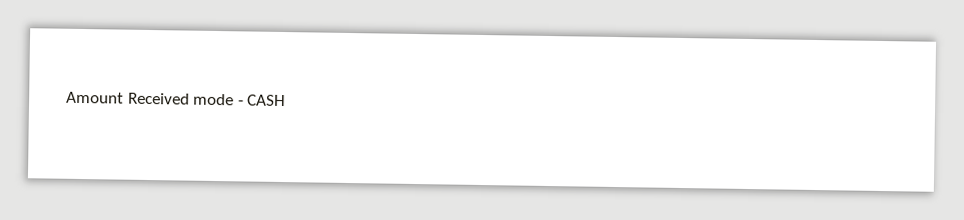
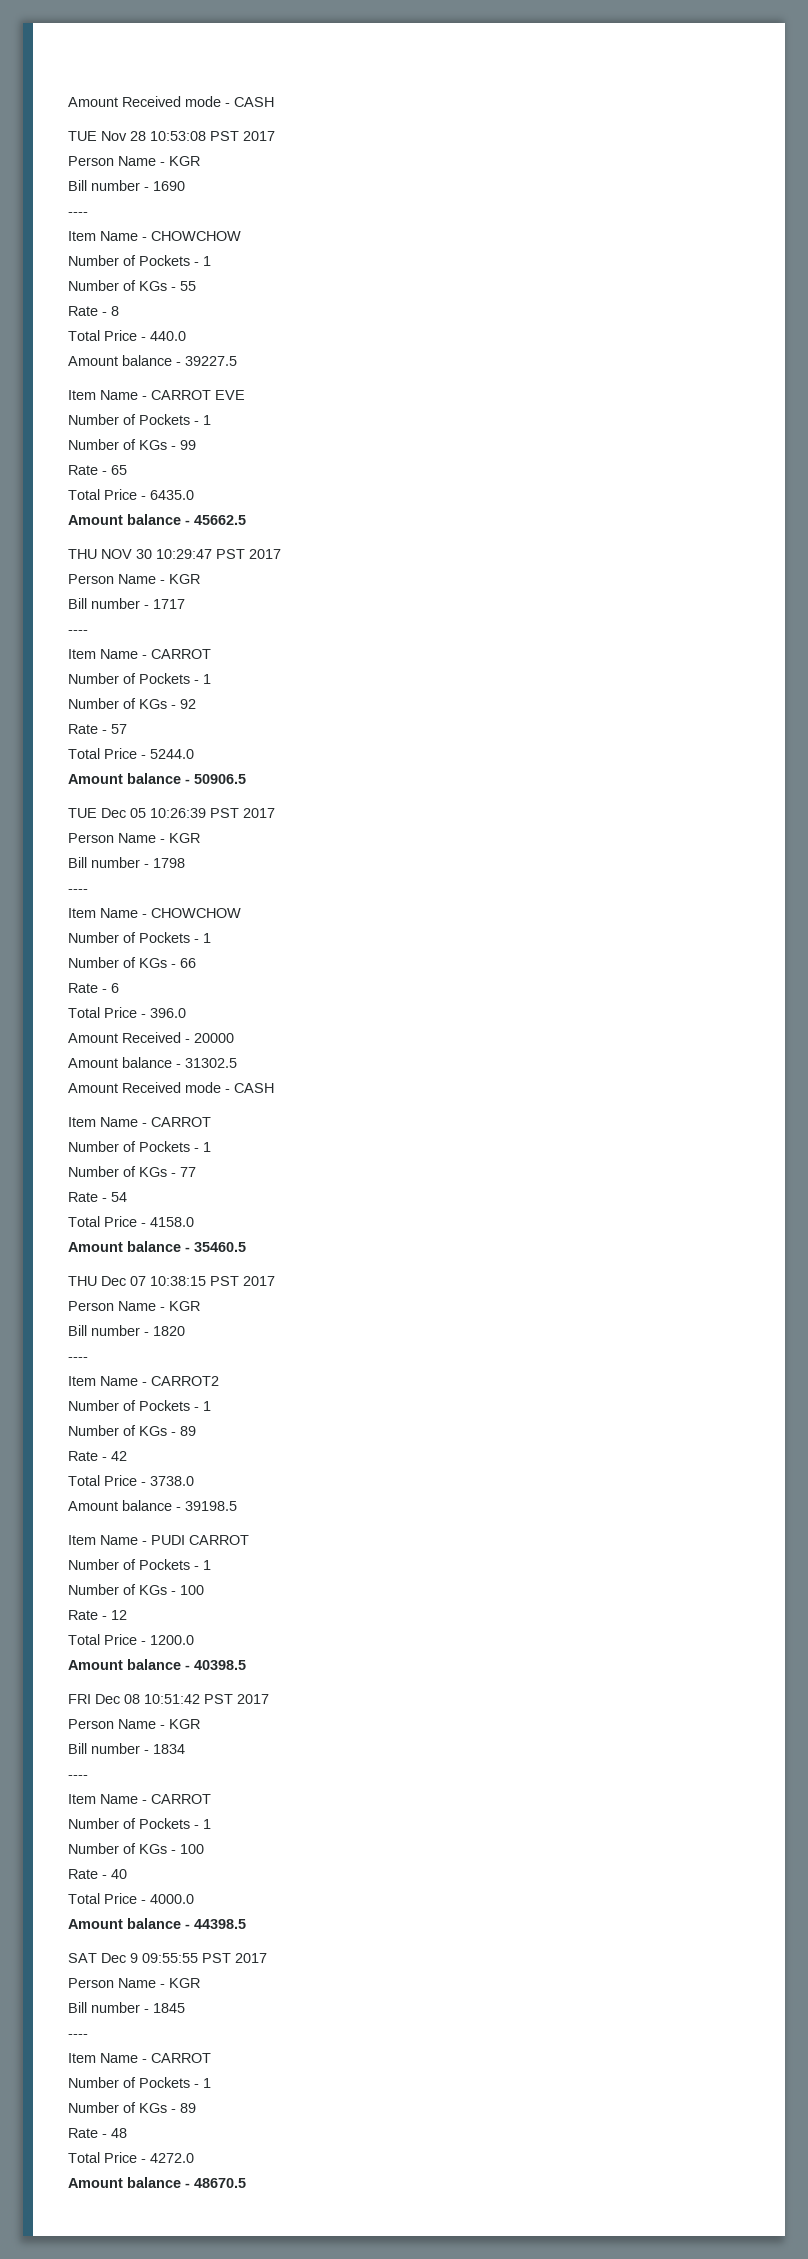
[66,91,287,107] Amount Received mode - CASH -> [68,96,274,107] [68,131,275,141] [68,156,200,166] [68,180,185,191] [68,212,88,216] [68,231,241,241] [68,255,211,266] [68,280,196,291] [68,306,119,316] [68,330,186,341] [68,355,237,366] [68,390,245,400] [68,414,211,425] [68,439,196,450] [68,465,127,475] [68,489,194,500] [68,514,246,525] [68,549,281,559] [68,574,200,584] [68,598,185,609] [68,630,88,634] [68,649,211,659] [68,673,211,684] [68,698,196,709] [68,724,127,734] [68,748,194,759] [68,773,246,784] [68,808,275,818] [68,833,200,843] [68,857,185,868] [68,889,88,893] [68,908,241,918] [68,932,211,943] [68,957,196,968] [68,983,119,993] [68,1007,186,1018] [68,1032,234,1043] [68,1057,237,1068] [68,1082,274,1093] [68,1117,211,1127] [68,1141,211,1152] [68,1166,196,1177] [68,1192,127,1202] [68,1216,194,1227] [68,1241,246,1252] [68,1276,275,1286] [68,1301,200,1311] [68,1325,185,1336] [68,1357,88,1361] [68,1376,219,1386] [68,1400,211,1411] [68,1425,196,1436] [68,1451,127,1461] [68,1475,194,1486] [68,1500,237,1511] [68,1535,249,1545] [68,1559,211,1570] [68,1584,204,1595] [68,1610,127,1620] [68,1634,194,1645] [68,1659,246,1670] [68,1694,269,1704] [68,1719,200,1729] [68,1743,185,1754] [68,1775,88,1779] [68,1794,211,1804] [68,1818,211,1829] [68,1843,204,1854] [68,1869,127,1879] [68,1893,194,1904] [68,1918,246,1929] [68,1953,267,1963] [68,1978,200,1988] [68,2002,185,2013] [68,2034,88,2038] [68,2053,211,2063] [68,2077,211,2088] [68,2102,196,2113] [68,2128,127,2138] [68,2152,194,2163] [68,2177,246,2188] Amount Received mode - CASH // TUE Nov 28 10:53:08 PST 2017 // Person Name - KGR // Bill number - 1690 // ---- // Item Name - CHOWCHOW // Number of Pockets - 1 // Number of KGs - 55 // Rate - 8 // Total Price - 440.0 // Amount balance - 39227.5 // Item Name - CARROT EVE // Number of Pockets - 1 // Number of KGs - 99 // Rate - 65 // Total Price - 6435.0 // Amount balance - 45662.5 // THU NOV 30 10:29:47 PST 2017 // Person Name - KGR // Bill number - 1717 // ---- // Item Name - CARROT // Number of Pockets - 1 // Number of KGs - 92 // Rate - 57 // Total Price - 5244.0 // Amount balance - 50906.5 // TUE Dec 05 10:26:39 PST 2017 // Person Name - KGR // Bill number - 1798 // ---- // Item Name - CHOWCHOW // Number of Pockets - 1 // Number of KGs - 66 // Rate - 6 // Total Price - 396.0 // Amount Received - 20000 // Amount balance - 31302.5 // Amount Received mode - CASH // Item Name - CARROT // Number of Pockets - 1 // Number of KGs - 77 // Rate - 54 // Total Price - 4158.0 // Amount balance - 35460.5 // THU Dec 07 10:38:15 PST 2017 // Person Name - KGR // Bill number - 1820 // ---- // Item Name - CARROT2 // Number of Pockets - 1 // Number of KGs - 89 // Rate - 42 // Total Price - 3738.0 // Amount balance - 39198.5 // Item Name - PUDI CARROT // Number of Pockets - 1 // Number of KGs - 100 // Rate - 12 // Total Price - 1200.0 // Amount balance - 40398.5 // FRI Dec 08 10:51:42 PST 2017 // Person Name - KGR // Bill number - 1834 // ---- // Item Name - CARROT // Number of Pockets - 1 // Number of KGs - 100 // Rate - 40 // Total Price - 4000.0 // Amount balance - 44398.5 // SAT Dec 9 09:55:55 PST 2017 // Person Name - KGR // Bill number - 1845 // ---- // Item Name - CARROT // Number of Pockets - 1 // Number of KGs - 89 // Rate - 48 // Total Price - 4272.0 // Amount balance - 48670.5

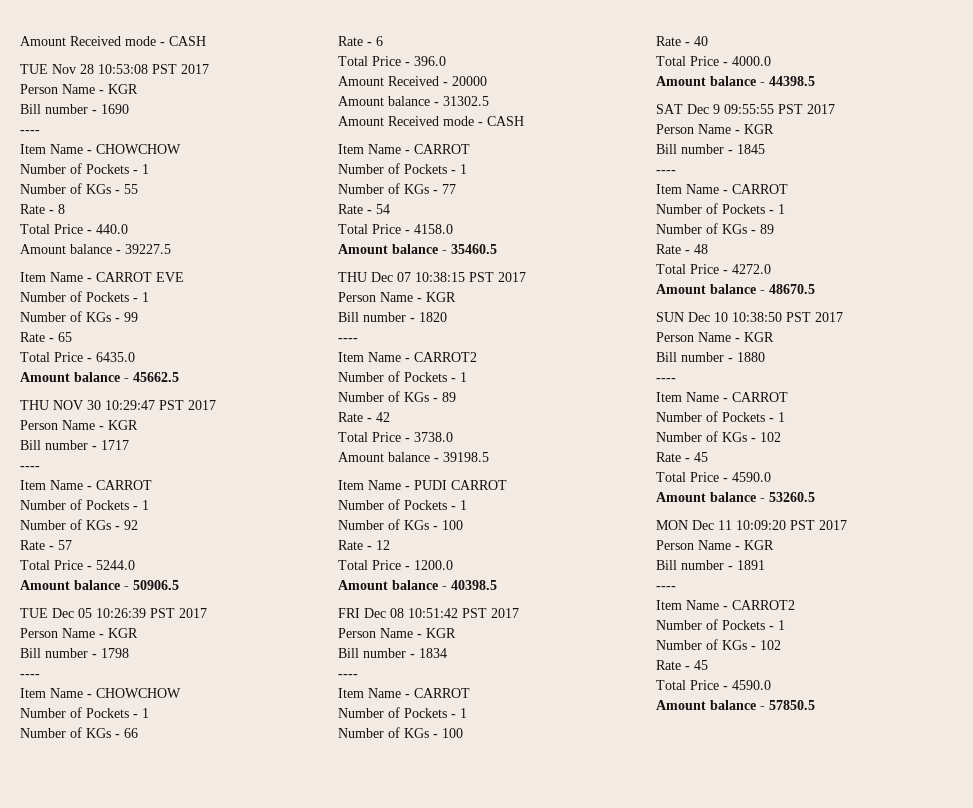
(246, 2183) none -> [656,312,843,322] [656,332,774,342] [656,352,765,362] [656,378,676,382] [656,392,788,402] [656,411,785,422] [656,431,781,442] [656,452,708,462] [656,472,771,482] [656,492,815,502] [656,520,847,530] [656,540,774,550] [656,560,765,570] [656,586,676,590] [656,600,795,610] [656,619,785,630] [656,639,781,650] [656,660,708,670] [656,680,771,690] [656,700,815,710] // SUN Dec 10 10:38:50 PST 2017 // Person Name - KGR // Bill number - 1880 // ---- // Item Name - CARROT // Number of Pockets - 1 // Number of KGs - 102 // Rate - 45 // Total Price - 4590.0 // Amount balance - 53260.5 // MON Dec 11 10:09:20 PST 2017 // Person Name - KGR // Bill number - 1891 // ---- // Item Name - CARROT2 // Number of Pockets - 1 // Number of KGs - 102 // Rate - 45 // Total Price - 4590.0 // Amount balance - 57850.5

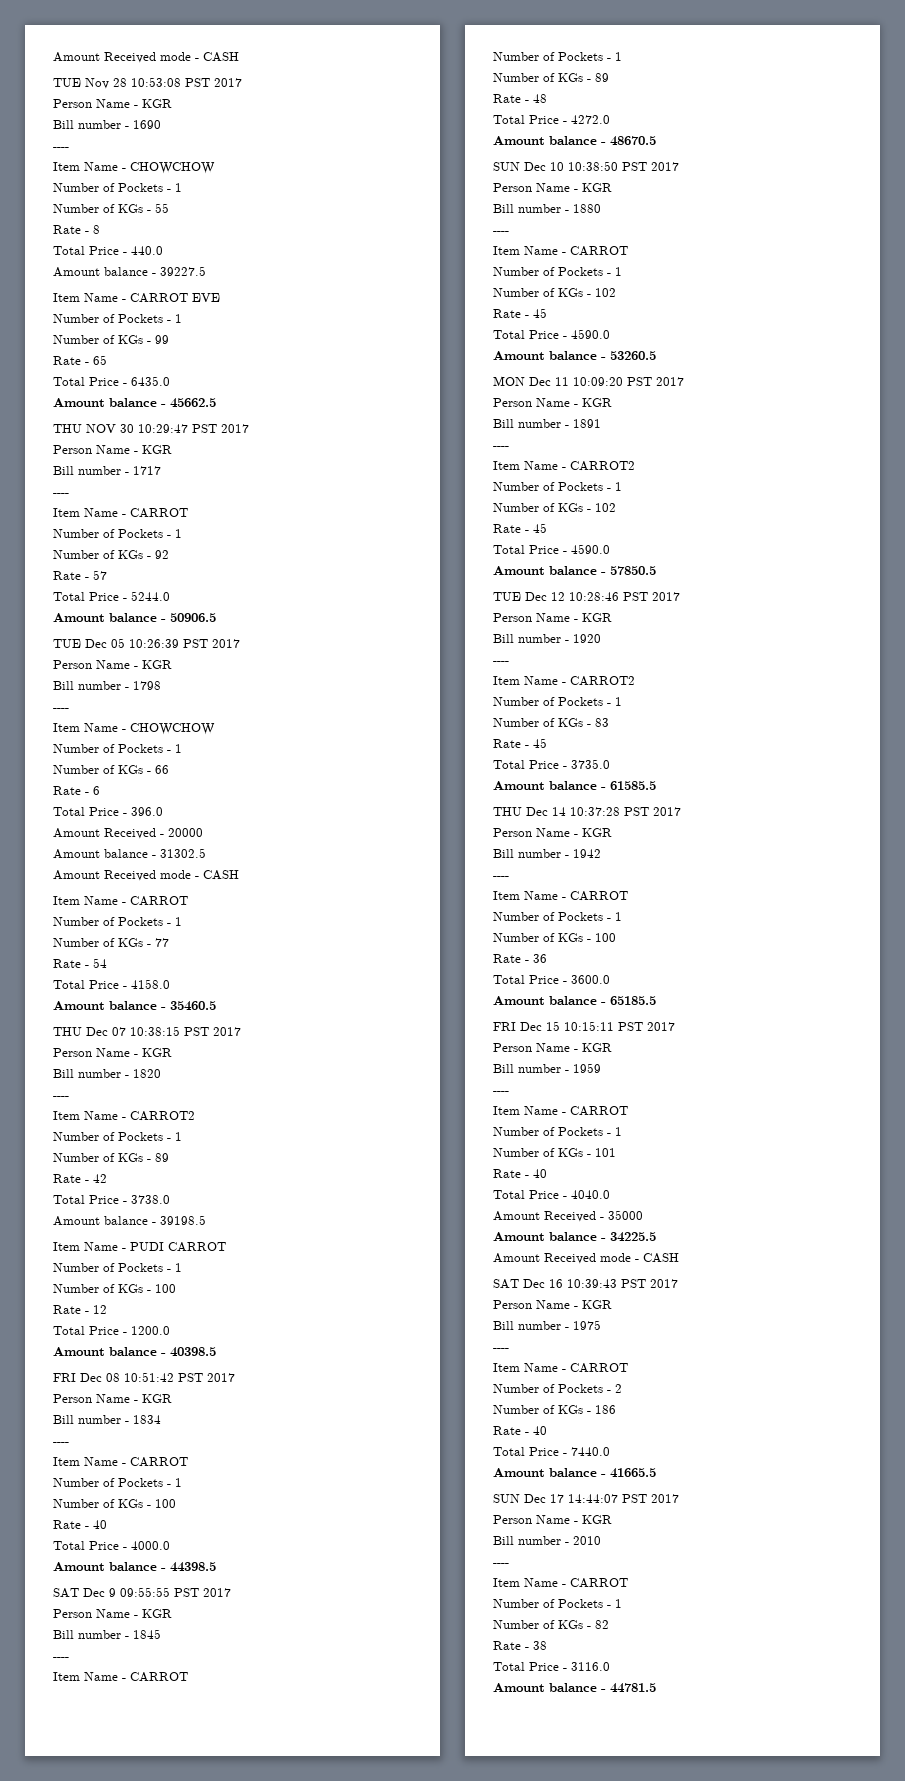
(815, 705) none -> [493,592,680,601] [493,613,612,622] [493,634,601,643] [493,661,509,664] [493,676,635,686] [493,697,622,706] [493,718,609,727] [493,738,547,748] [493,759,610,769] [493,781,656,790] [493,807,681,816] [493,828,612,837] [493,849,601,858] [493,876,509,879] [493,891,628,901] [493,912,622,921] [493,933,616,942] [493,954,547,963] [493,975,610,984] [493,996,656,1005] [493,1021,675,1031] [493,1043,612,1052] [493,1063,601,1073] [493,1091,509,1094] [493,1106,628,1116] [493,1127,622,1136] [493,1148,616,1157] [493,1169,547,1178] [493,1190,610,1199] [493,1210,643,1222] [493,1232,656,1242] [493,1253,679,1264] [493,1279,678,1289] [493,1300,612,1309] [493,1320,601,1330] [493,1348,509,1351] [493,1363,628,1373] [493,1384,622,1393] [493,1405,616,1414] [493,1426,547,1435] [493,1447,610,1456] [493,1468,656,1478] [493,1494,679,1503] [493,1515,612,1524] [493,1536,601,1545] [493,1563,509,1566] [493,1578,628,1588] [493,1599,622,1608] [493,1620,609,1629] [493,1641,547,1650] [493,1662,610,1671] [493,1683,656,1693] // TUE Dec 12 10:28:46 PST 2017 // Person Name - KGR // Bill number - 1920 // ---- // Item Name - CARROT2 // Number of Pockets - 1 // Number of KGs - 83 // Rate - 45 // Total Price - 3735.0 // Amount balance - 61585.5 // THU Dec 14 10:37:28 PST 2017 // Person Name - KGR // Bill number - 1942 // ---- // Item Name - CARROT // Number of Pockets - 1 // Number of KGs - 100 // Rate - 36 // Total Price - 3600.0 // Amount balance - 65185.5 // FRI Dec 15 10:15:11 PST 2017 // Person Name - KGR // Bill number - 1959 // ---- // Item Name - CARROT // Number of Pockets - 1 // Number of KGs - 101 // Rate - 40 // Total Price - 4040.0 // Amount Received - 35000 // Amount balance - 34225.5 // Amount Received mode - CASH // SAT Dec 16 10:39:43 PST 2017 // Person Name - KGR // Bill number - 1975 // ---- // Item Name - CARROT // Number of Pockets - 2 // Number of KGs - 186 // Rate - 40 // Total Price - 7440.0 // Amount balance - 41665.5 // SUN Dec 17 14:44:07 PST 2017 // Person Name - KGR // Bill number - 2010 // ---- // Item Name - CARROT // Number of Pockets - 1 // Number of KGs - 82 // Rate - 38 // Total Price - 3116.0 // Amount balance - 44781.5

